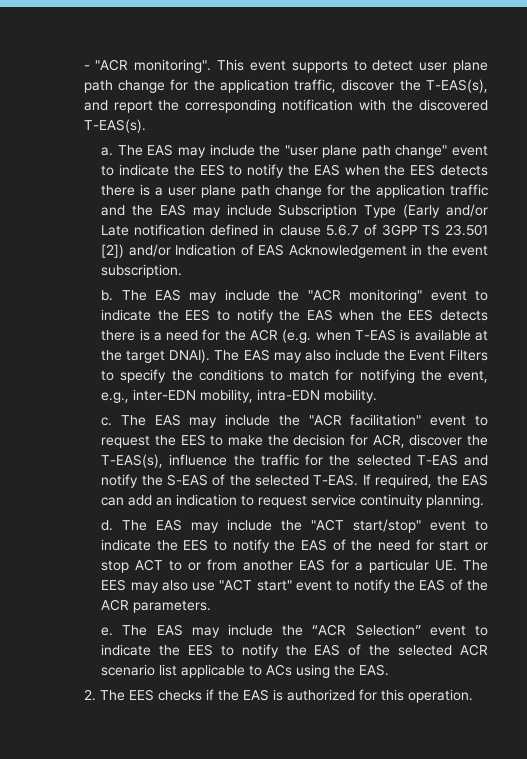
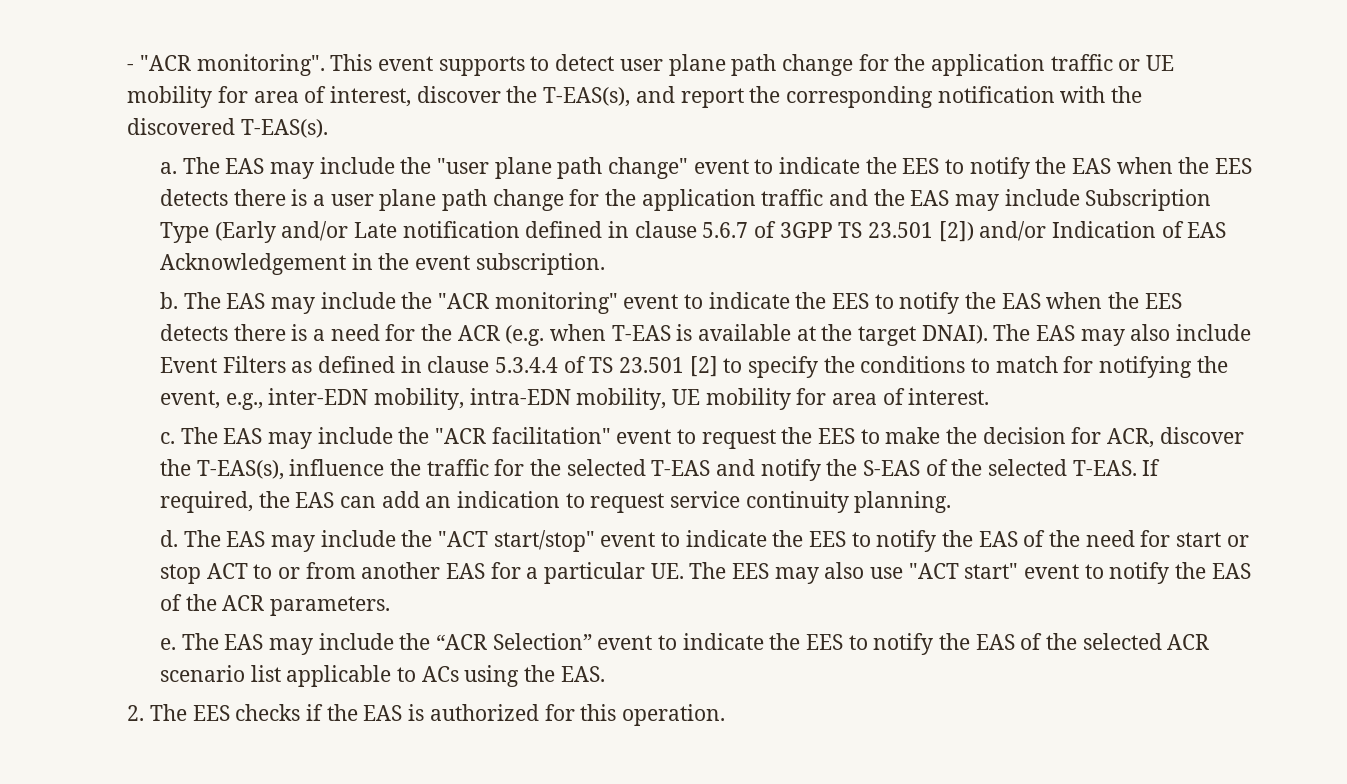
[294,79,337,93] traffic, -> [1050,54,1174,71] [127,86,412,108] traffic or UE mobility for area of interest,
[383,350,405,361] the -> (1251, 332) none
(488, 355) none -> [291,356,718,377] as defined in clause 5.3.4.4 of TS 23.501 [2]
[324,389,378,403] mobility. -> [576,388,990,410] mobility, UE mobility for area of interest.

